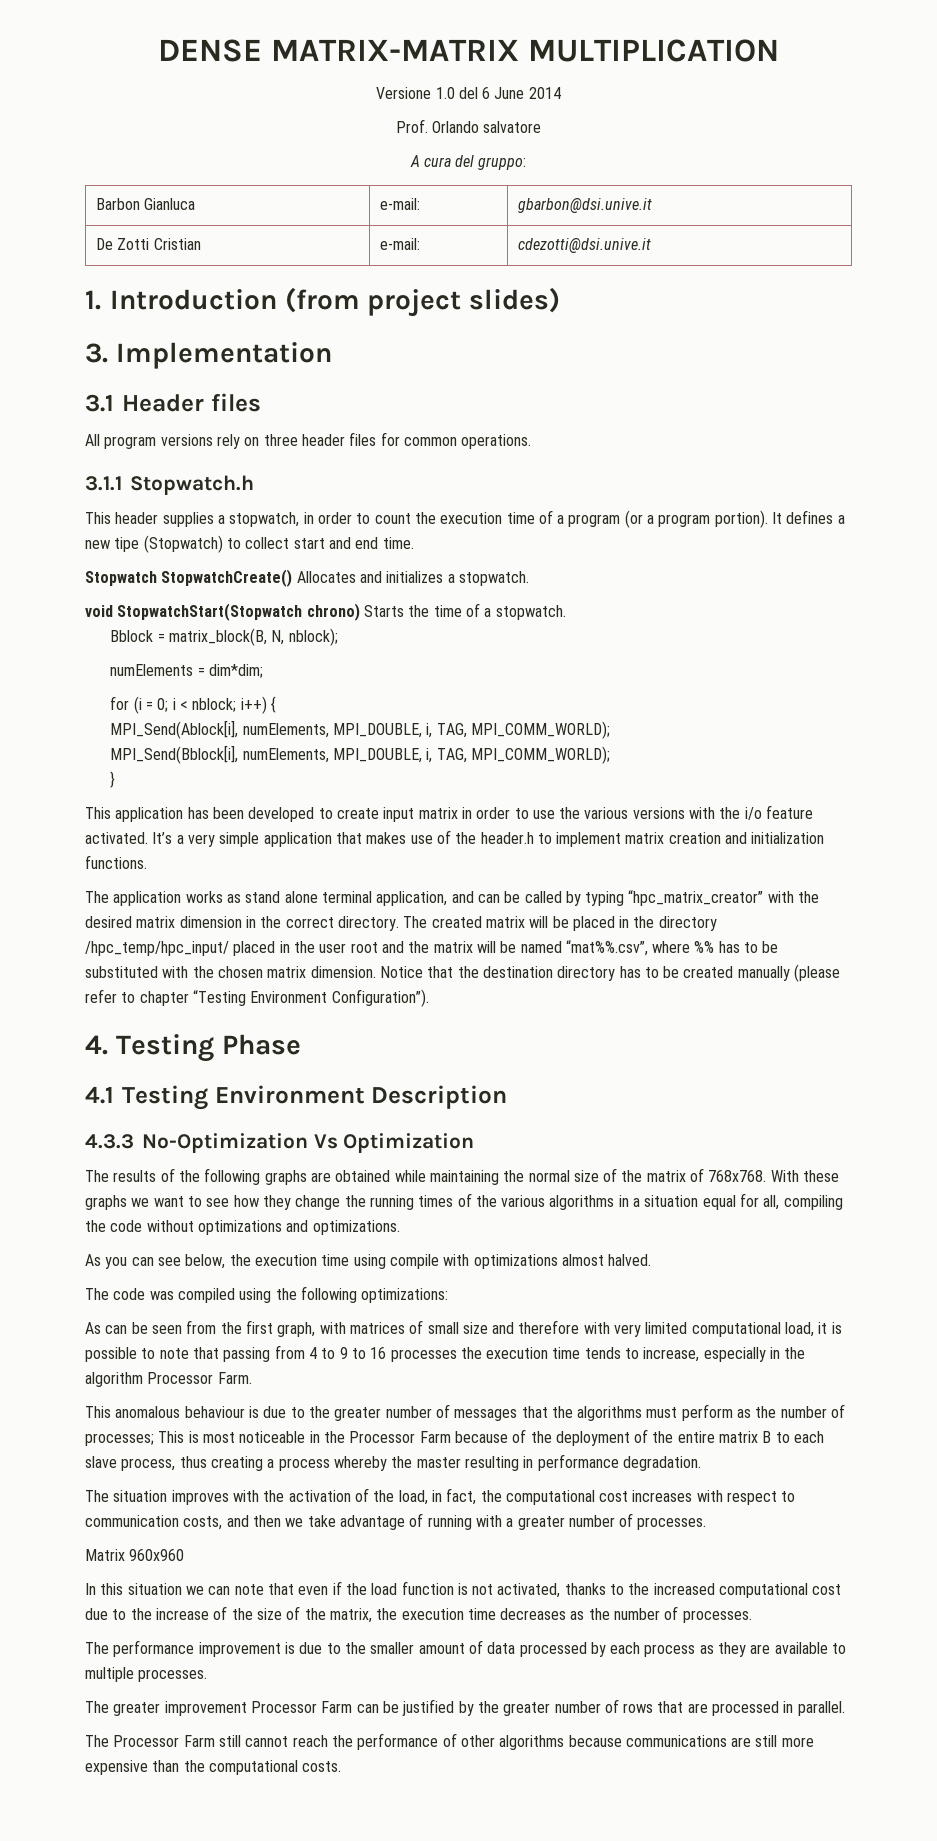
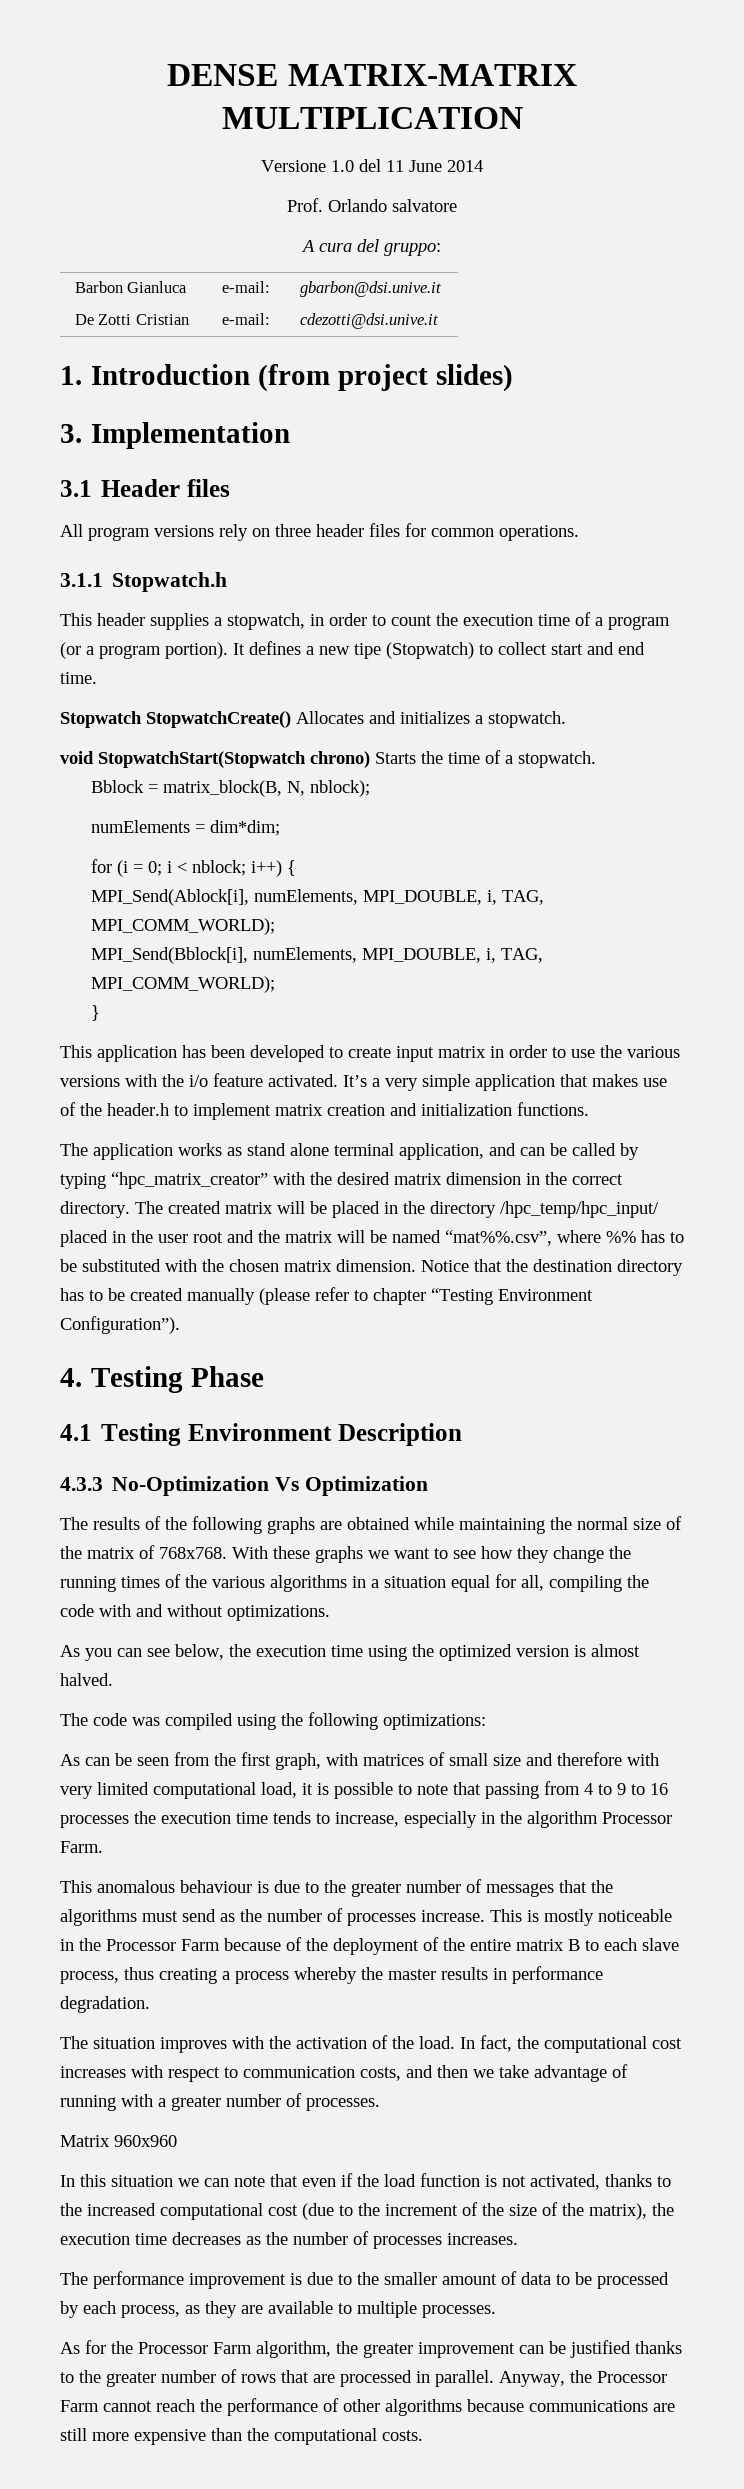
[482,87,491,99] 6 -> [386,160,404,172] 11
[146,1220,309,1235] without optimizations and -> [99,1604,223,1617] with and without
[389,1254,558,1269] compile with optimizations -> [412,1644,586,1661] the optimized version is
[681,1404,846,1421] [85,1433,154,1446] perform as the number of processes; -> [182,1908,485,1926] send as the number of processes increase.
[202,1432,235,1443] most -> [544,1909,594,1926] mostly
[464,1456,519,1471] resulting -> [441,1967,488,1980] results
[398,1490,442,1505] load, in -> [419,2036,475,2049] load. In
[85,1608,209,1620] due to the increase -> [302,2203,458,2220] (due to the increment
[329,1608,372,1623] matrix, -> [589,2203,647,2220] matrix),
[682,1610,752,1623] processes. -> [373,2233,518,2249] processes increases.
(516, 1648) none -> [556,2272,592,2285] to be
[644,1644,696,1657] process -> [121,2305,180,2318] process,
[85,1701,353,1716] The greater improvement Processor Farm -> [60,2340,515,2358] As for the Processor Farm algorithm, the greater improvement
[458,1701,474,1716] by -> [635,2341,682,2354] [60,2372,74,2383] thanks to
[85,1735,241,1747] // The Processor Farm still -> [499,2370,667,2387] [60,2400,99,2412] Anyway, the Processor Farm

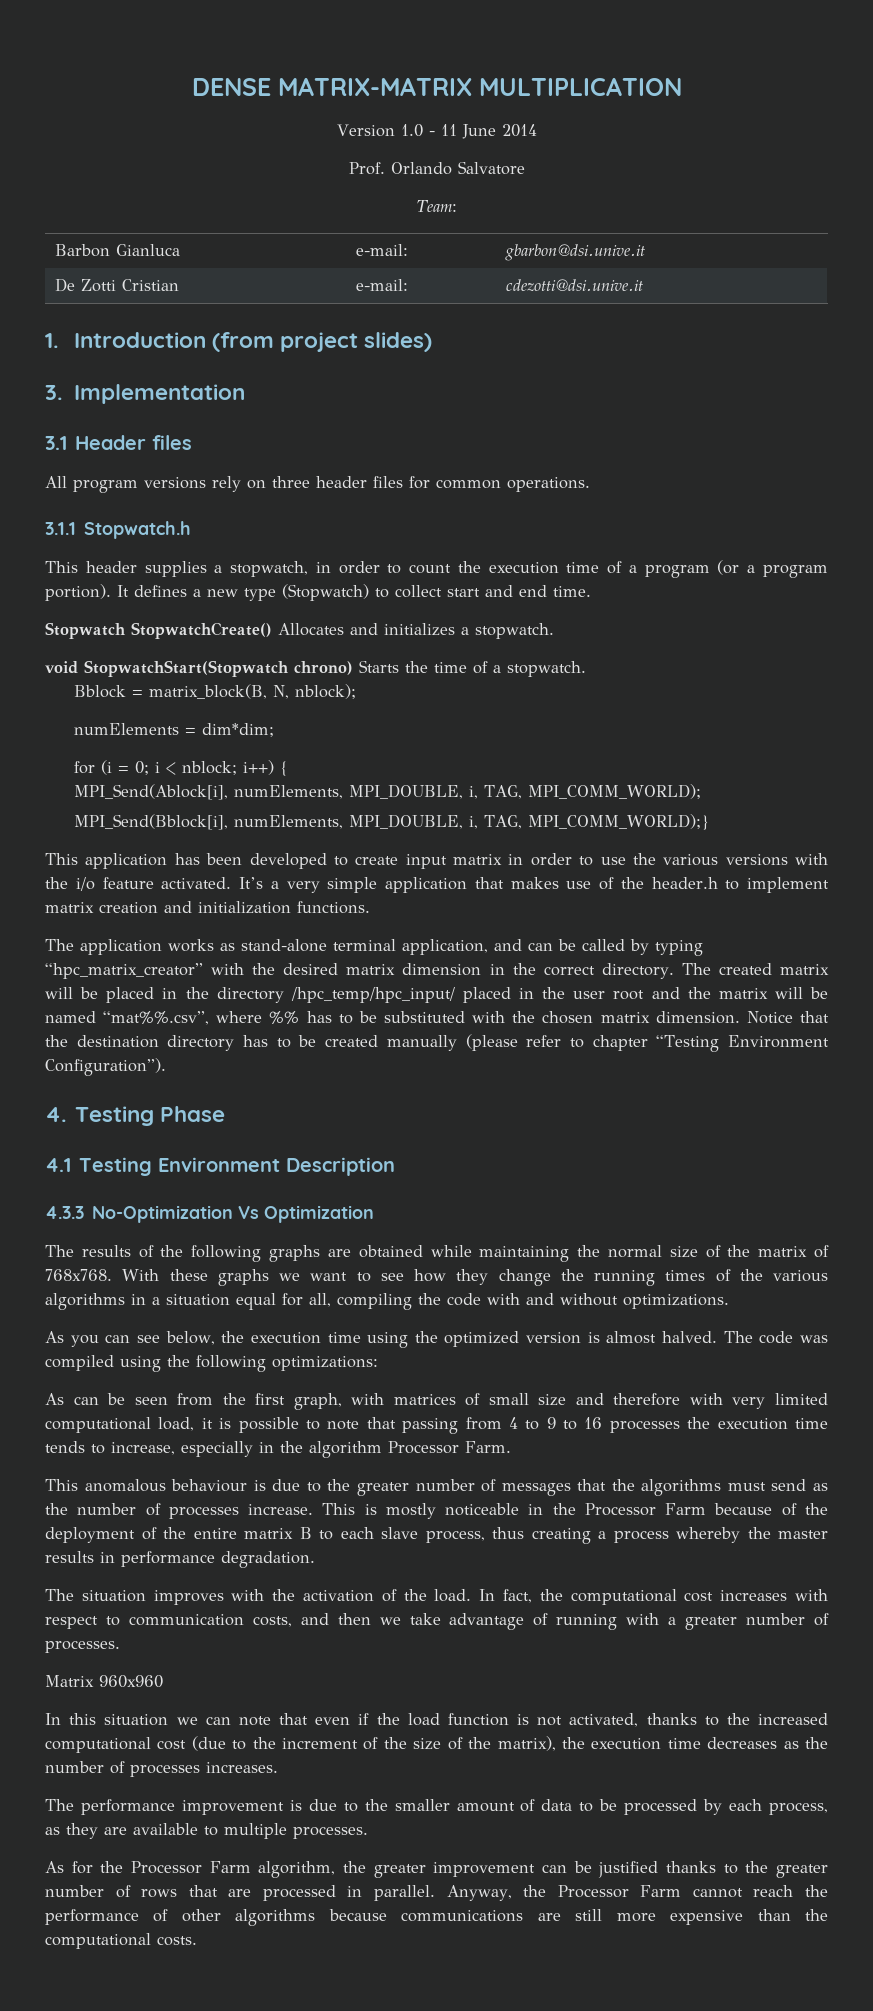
[261,159,381,172] Versione 1.0 del -> [336,124,435,137] Version 1.0 -
[392,199,457,212] [301,239,441,256] salvatore // A cura del gruppo: -> [457,161,525,175] [416,200,457,212] Salvatore // Team:
[354,643,381,659] tipe -> [244,588,276,601] type
[91,976,276,993] [91,1005,101,1021] MPI_COMM_WORLD); // } -> [528,814,710,830] MPI_COMM_WORLD);}
[247,1143,329,1156] stand alone -> [241,939,327,952] stand-alone
(113, 1679) // -> (718, 1337) none

